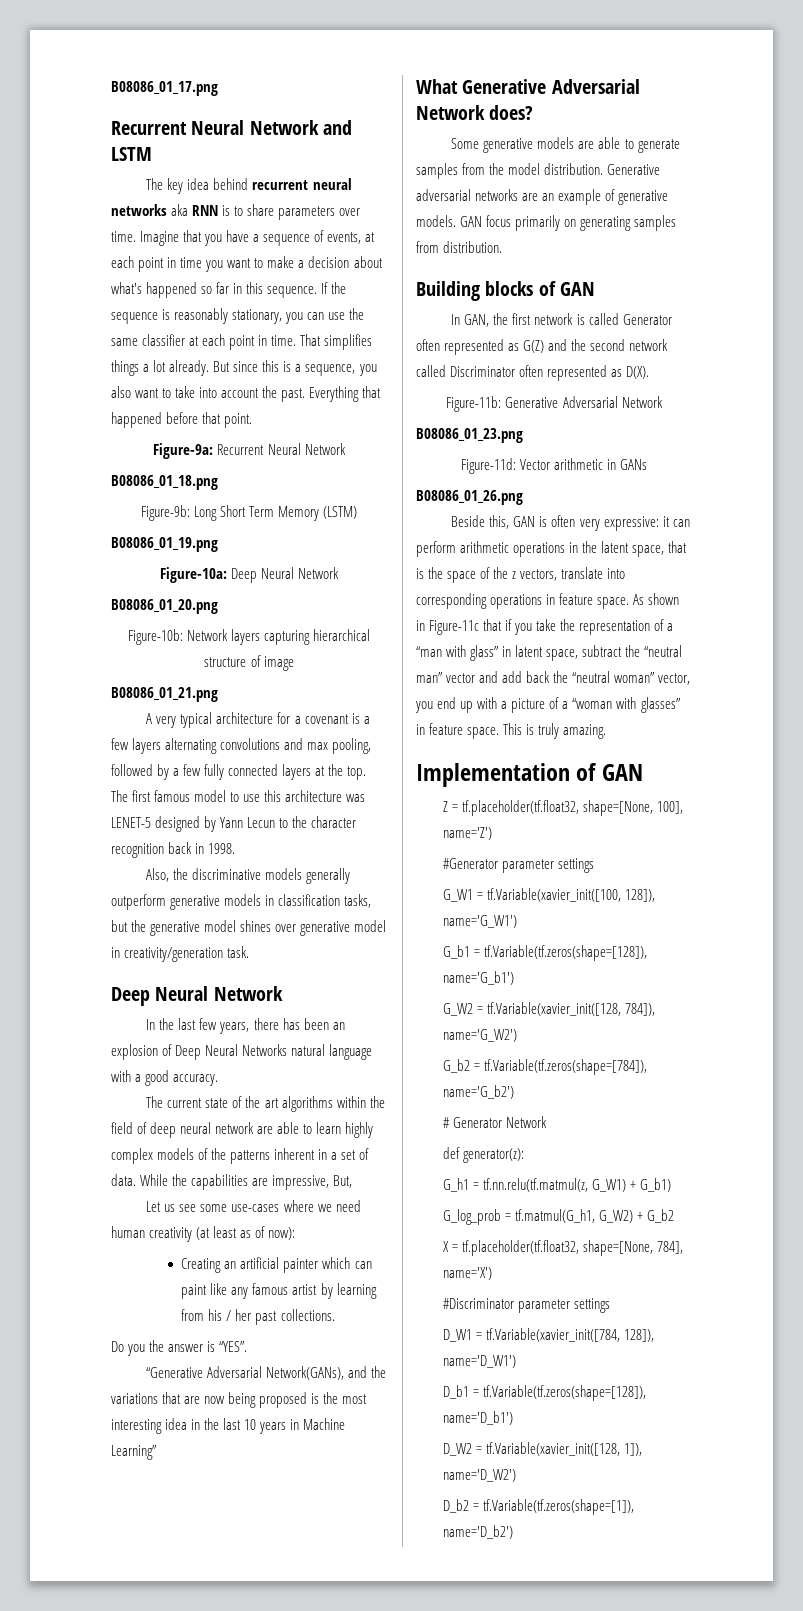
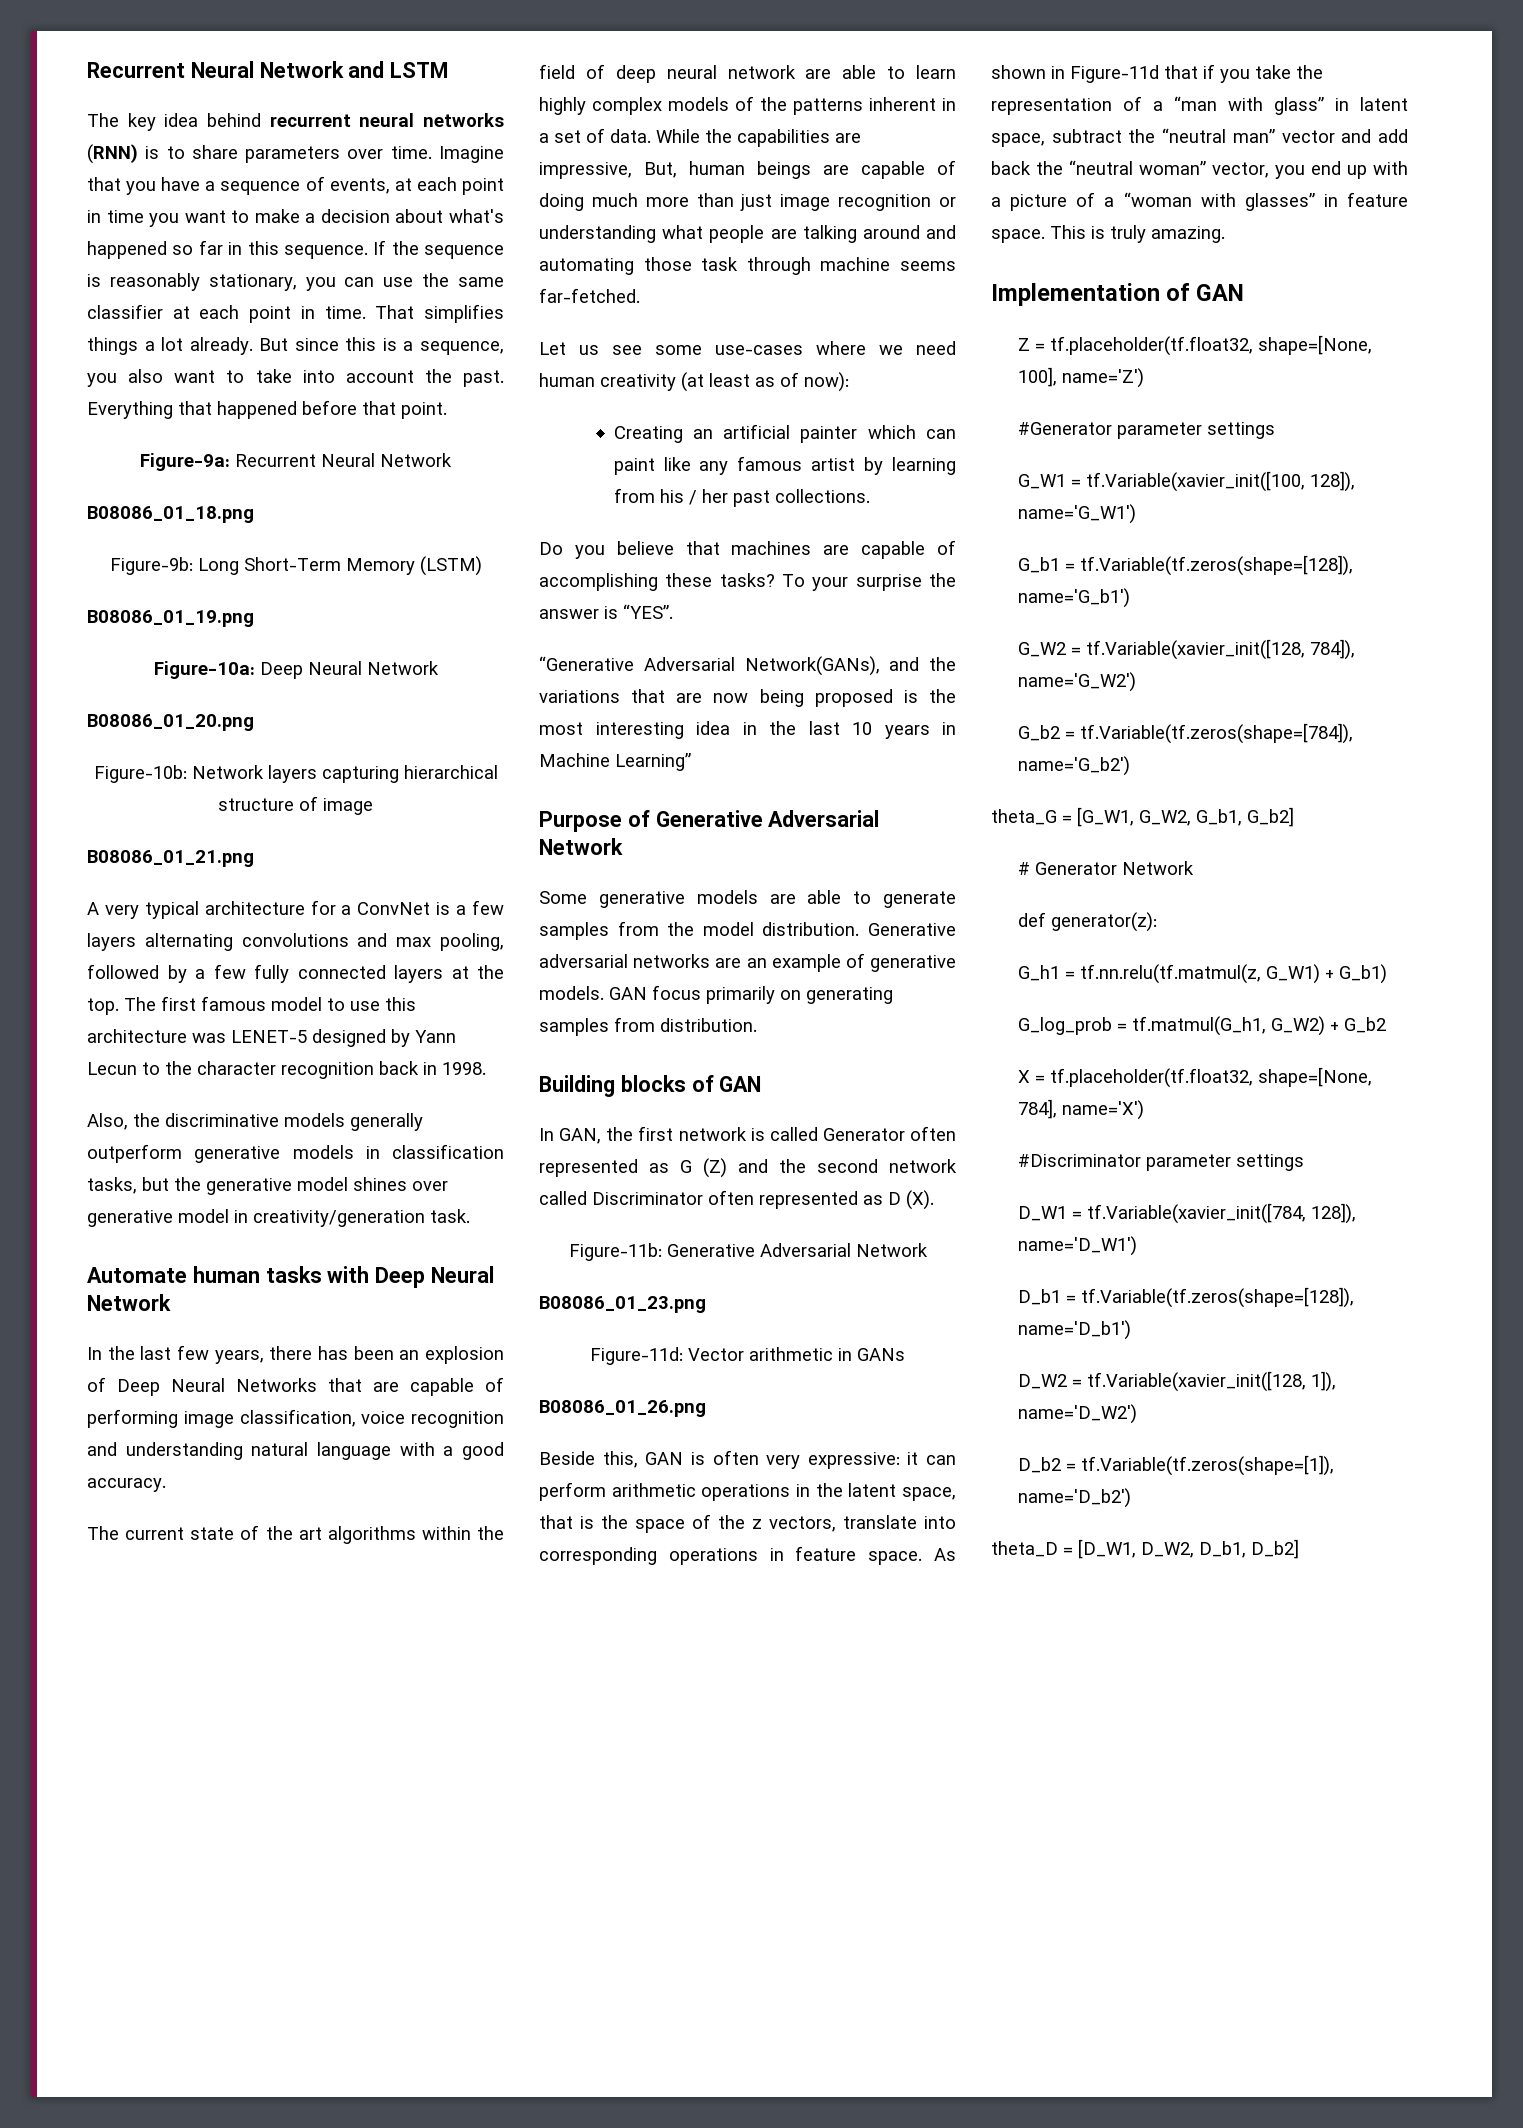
[111,81,218,96] B08086_01_17.png // -> (87, 70) none
[171,204,219,216] aka RNN -> [87,144,138,164] (RNN)
[219,505,275,517] Short Term -> [243,557,341,571] Short-Term
[304,714,349,724] covenant -> [357,902,431,915] ConvNet
(250, 952) none -> [87,1266,370,1283] Automate human tasks with
(288, 1050) none -> [328,1377,504,1396] [87,1409,504,1428] [87,1442,243,1460] that are capable of performing image classification, voice recognition and understanding
(353, 1181) none -> [689,160,956,179] [539,193,956,211] [539,225,956,243] [539,257,956,275] [539,288,640,303] human beings are capable of doing much more than just image recognition or understanding what people are talking around and automating those task through machine seems far-fetched.
(146, 1350) none -> [616,540,956,559] [539,573,922,591] believe that machines are capable of accomplishing these tasks? To your surprise
[416,79,640,94] [416,105,534,120] What Generative Adversarial Network does? -> [539,810,880,832] [539,838,623,855] Purpose of Generative Adversarial Network
[523,340,545,353] G(Z) -> [680,1158,727,1178] G (Z)
[626,366,650,379] D(X). -> [888,1190,934,1210] D (X).
[429,620,480,635] Figure-11c -> [1070,65,1159,83] Figure-11d
(514, 1092) none -> [991,807,1294,827] // theta_G = [G_W1, G_W2, G_b1, G_b2]
(513, 1532) none -> [991,1539,1299,1559] // theta_D = [D_W1, D_W2, D_b1, D_b2]

